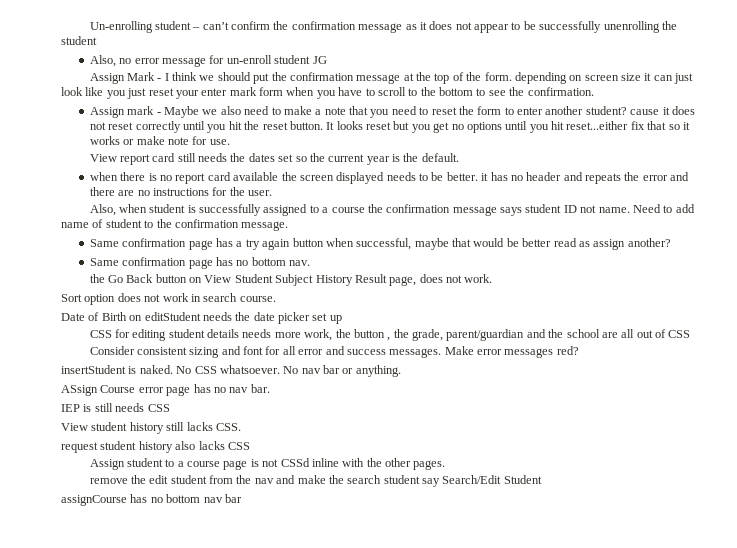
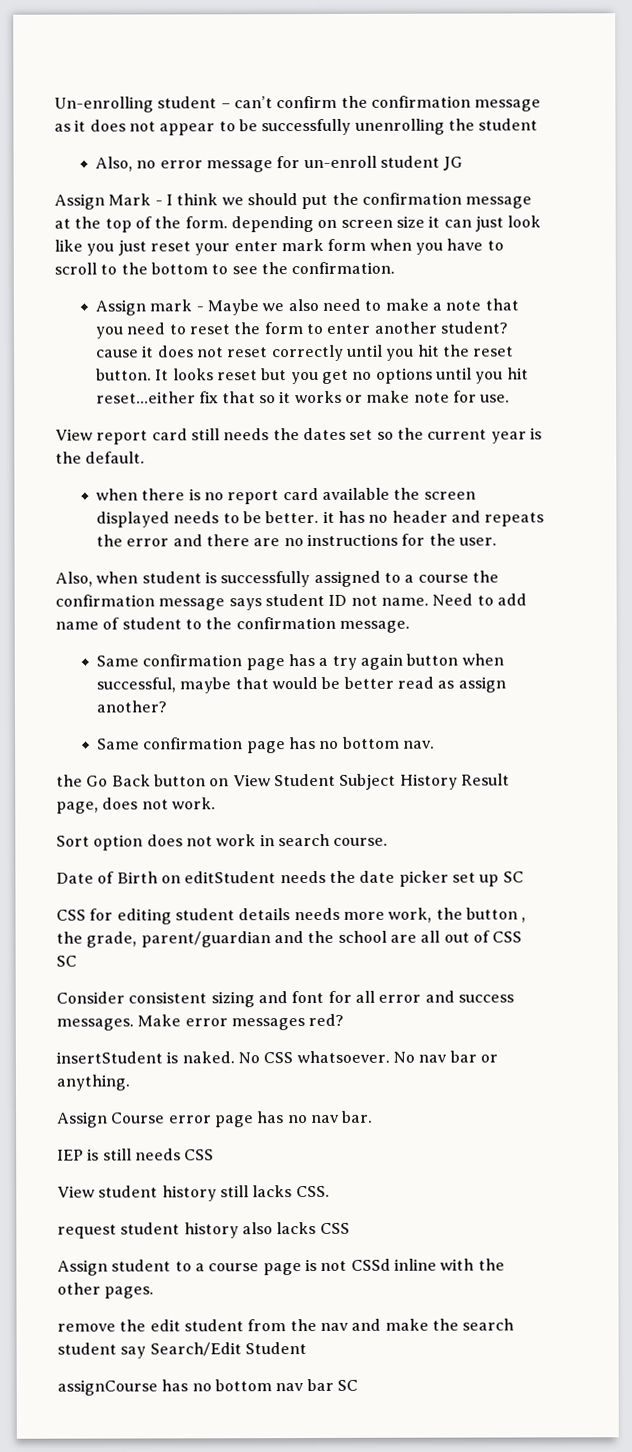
(342, 319) none -> [502,871,524,883] SC
(691, 334) none -> [56,955,77,967] SC
[61,385,98,396] ASsign -> [57,1111,108,1128] Assign
(242, 498) none -> [336,1379,358,1391] SC

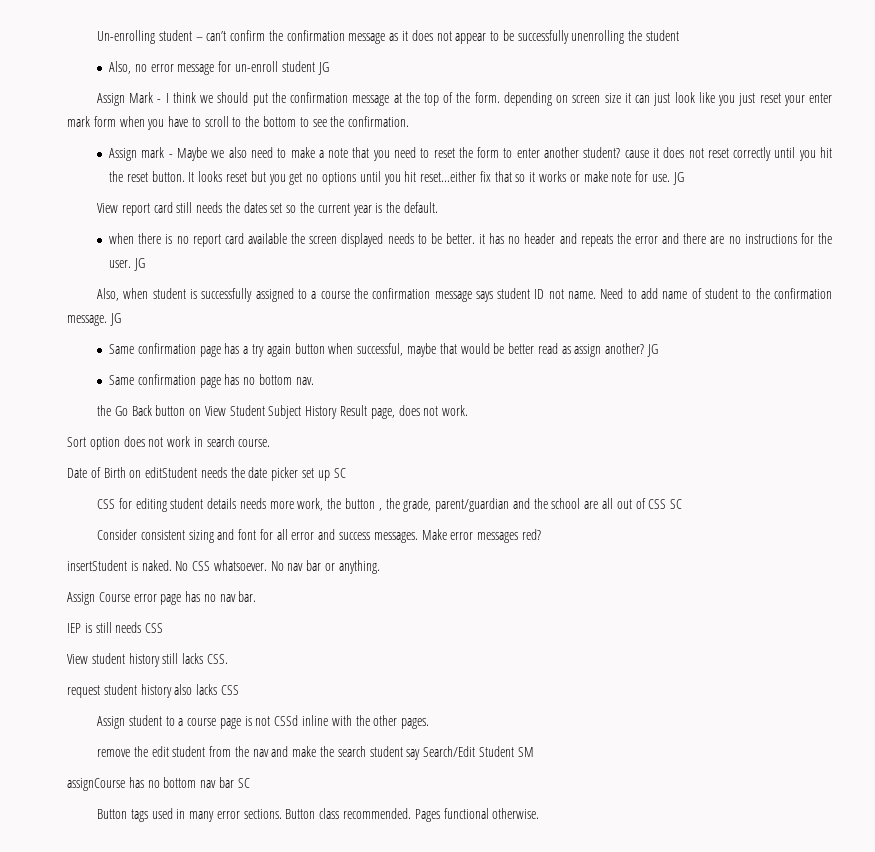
(511, 398) none -> [672,172,684,185] JG
(498, 541) none -> [133,258,145,271] JG
(410, 626) none -> [109,313,121,326] JG
(168, 706) none -> [646,344,658,357] JG
(307, 1348) none -> [517,747,534,757] SM
(358, 1385) none -> [96,808,540,822] // Button tags used in many error sections. Button class recommended. Pages functional otherwise.

